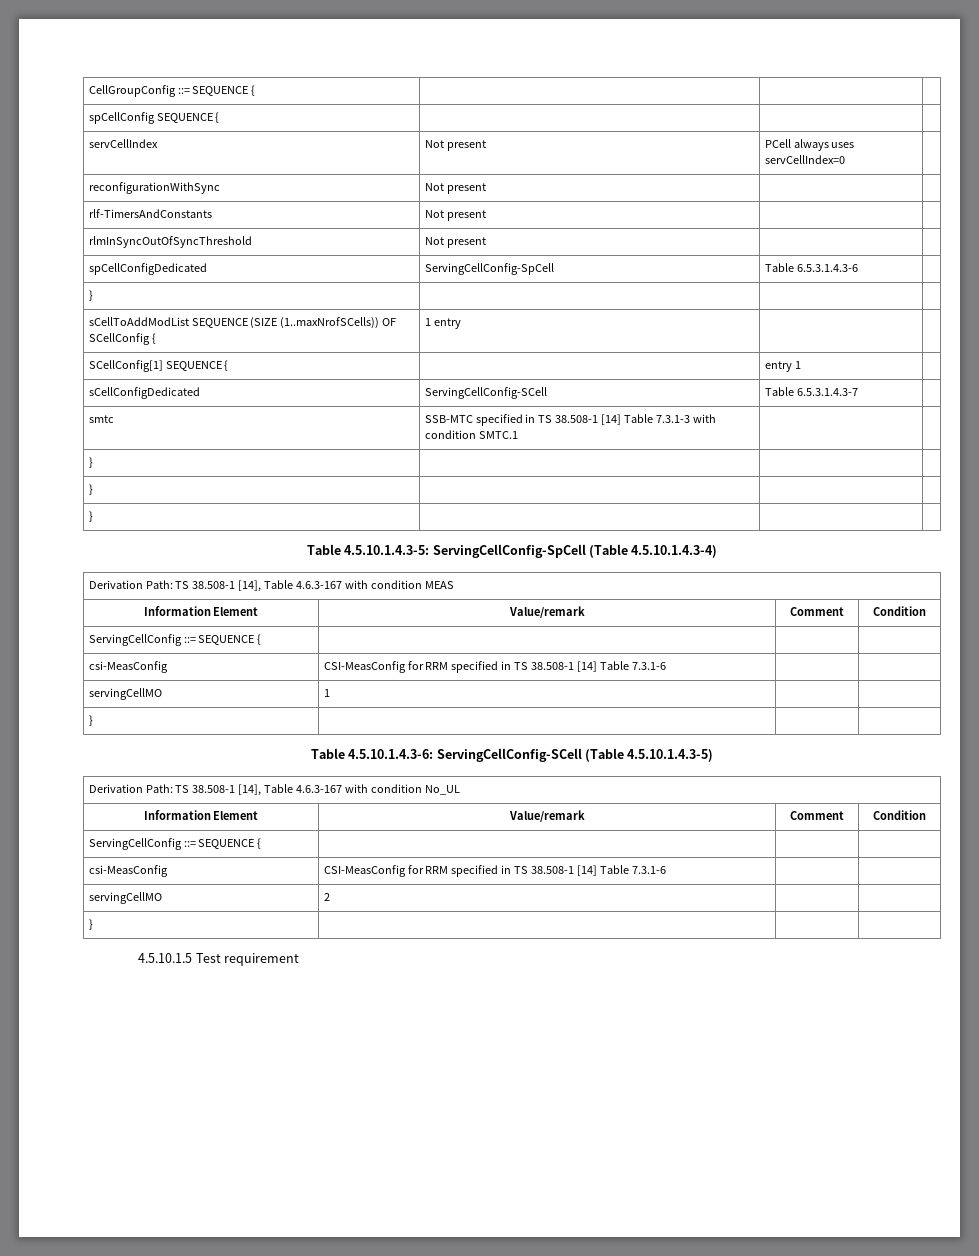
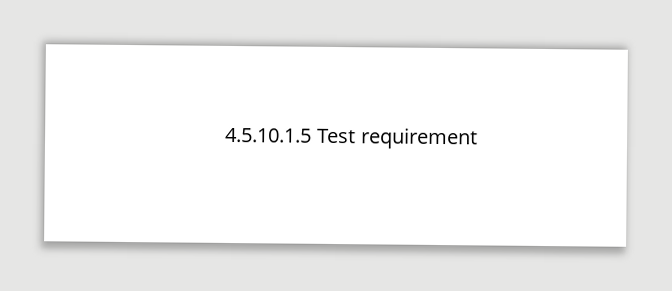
[88,85,256,97] [88,112,220,124] [88,139,158,148] [424,140,486,151] [764,139,855,151] [764,155,845,164] [88,182,220,194] [424,183,486,194] [88,209,212,218] [424,210,486,221] [88,236,252,248] [424,237,486,248] [88,263,207,275] [424,263,554,275] [764,263,858,272] [88,290,93,301] [88,317,397,329] [88,333,156,345] [424,318,461,329] [88,360,229,372] [764,361,801,372] [88,387,200,399] [424,387,547,399] [764,387,858,396] [88,415,114,423] [424,414,717,426] [424,430,518,439] [88,457,93,468] [88,484,93,495] [88,511,93,522] [306,544,718,558] [88,580,455,592] [143,606,259,616] [508,606,585,618] [790,607,844,616] [873,606,926,616] [88,634,262,646] [88,661,168,673] [323,661,667,673] [88,688,162,700] [323,689,330,697] [88,715,93,726] [310,748,714,762] [88,784,461,796] [143,810,259,820] [508,810,585,822] [790,811,844,820] [873,810,926,820] [88,838,262,850] [88,865,168,877] [323,865,667,877] [88,892,162,904] [323,893,330,901] [88,919,93,930] CellGroupConfig ::= SEQUENCE { | | | // spCellConfig SEQUENCE { | | | // servCellIndex | Not present | PCell always uses servCellIndex=0 | // reconfigurationWithSync | Not present | | // rlf-TimersAndConstants | Not present | | // rlmInSyncOutOfSyncThreshold | Not present | | // spCellConfigDedicated | ServingCellConfig-SpCell | Table 6.5.3.1.4.3-6 | // } | | | // sCellToAddModList SEQUENCE (SIZE (1..maxNrofSCells)) OF SCellConfig { | 1 entry | | // SCellConfig[1] SEQUENCE { | | entry 1 | // sCellConfigDedicated | ServingCellConfig-SCell | Table 6.5.3.1.4.3-7 | // smtc | SSB-MTC specified in TS 38.508-1 [14] Table 7.3.1-3 with condition SMTC.1 | | // } | | | // } | | | // } | | | // Table 4.5.10.1.4.3-5: ServingCellConfig-SpCell (Table 4.5.10.1.4.3-4) // Derivation Path: TS 38.508-1 [14], Table 4.6.3-167 with condition MEAS // Information Element | Value/remark | Comment | Condition // ServingCellConfig ::= SEQUENCE { | | | // csi-MeasConfig | CSI-MeasConfig for RRM specified in TS 38.508-1 [14] Table 7.3.1-6 | | // servingCellMO | 1 | | // } | | | // Table 4.5.10.1.4.3-6: ServingCellConfig-SCell (Table 4.5.10.1.4.3-5) // Derivation Path: TS 38.508-1 [14], Table 4.6.3-167 with condition No_UL // Information Element | Value/remark | Comment | Condition // ServingCellConfig ::= SEQUENCE { | | | // csi-MeasConfig | CSI-MeasConfig for RRM specified in TS 38.508-1 [14] Table 7.3.1-6 | | // servingCellMO | 2 | | // } | | | // -> (225, 135) none

